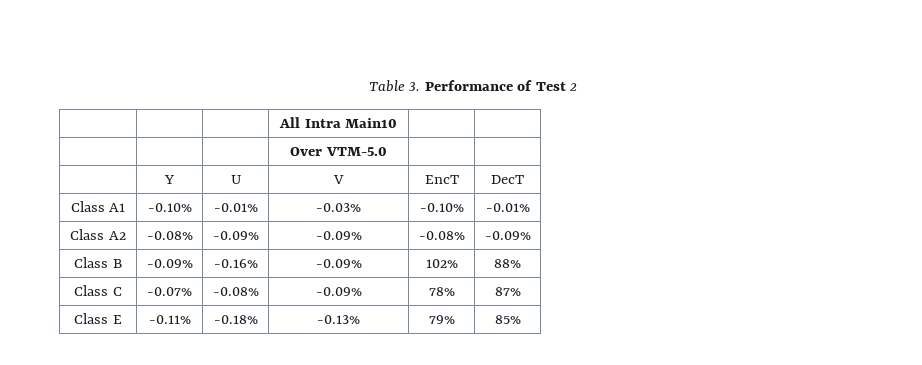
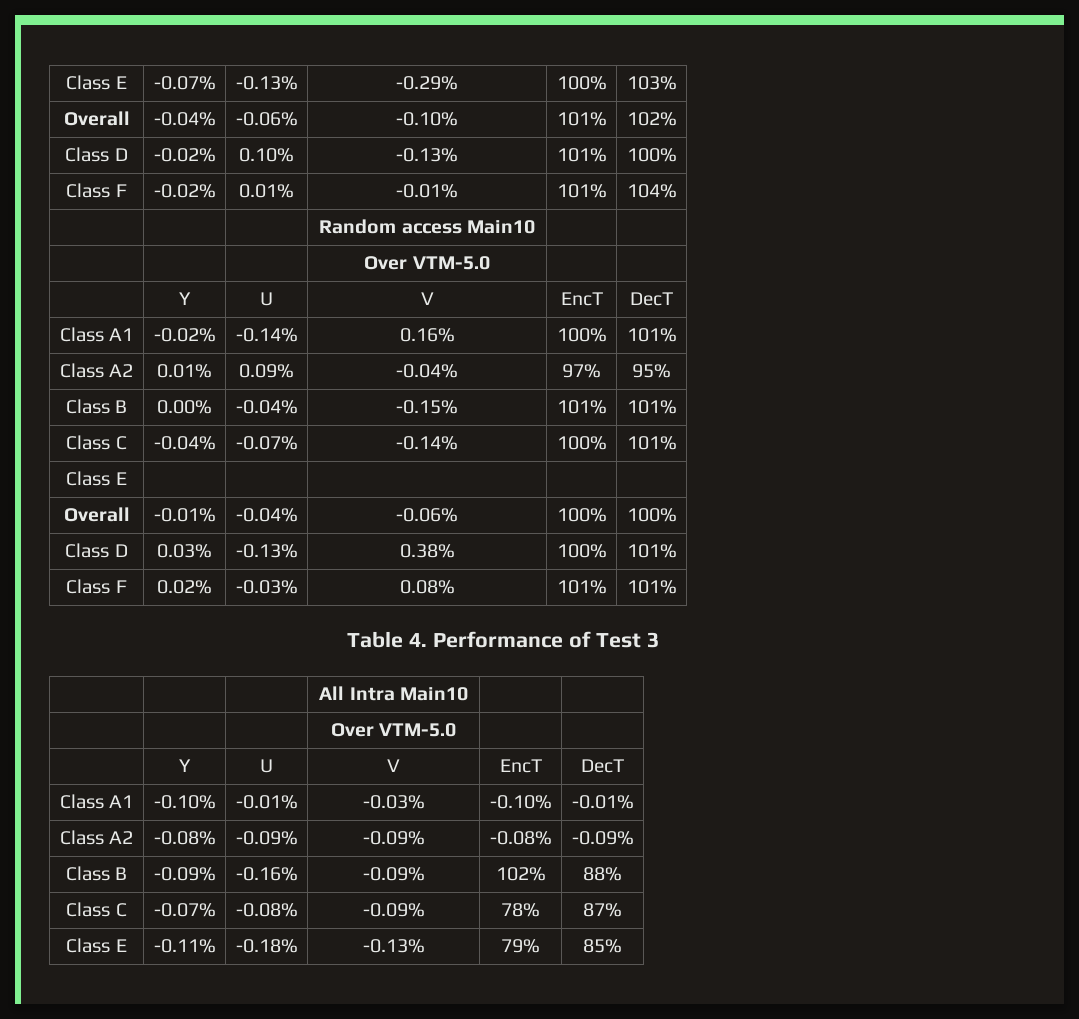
[368,80,421,92] Table 3. -> [66,75,127,90] [153,76,216,90] [235,76,298,90] [396,76,458,90] [556,76,607,90] [626,76,677,90] [63,111,130,126] [153,112,216,126] [235,112,298,126] [396,112,458,126] [556,112,607,126] [626,112,677,126] [65,147,128,162] [153,148,216,162] [239,148,294,162] [396,148,458,162] [556,148,607,162] [626,148,677,162] [66,183,127,198] [153,184,216,198] [239,184,294,198] [396,184,458,198] [556,184,607,198] [626,184,677,198] [319,219,535,234] [364,256,490,270] [179,292,191,305] [260,292,273,306] [420,292,434,305] [560,292,603,306] [630,292,673,306] [59,327,134,342] [153,328,216,342] [235,328,298,342] [399,328,455,342] [556,328,607,342] [626,328,677,342] [59,363,134,378] [157,364,212,378] [239,364,294,378] [396,364,458,378] [562,364,601,378] [632,364,671,378] [65,399,128,414] [157,400,212,414] [235,400,298,414] [396,400,458,414] [556,400,607,414] [626,400,677,414] [66,435,127,450] [153,436,216,450] [235,436,298,450] [396,436,458,450] [556,436,607,450] [626,436,677,450] [66,471,127,486] [63,507,130,522] [153,508,216,522] [235,508,298,522] [396,508,458,522] [556,508,607,522] [626,508,677,522] [65,543,128,558] [157,544,212,558] [235,544,298,558] [399,544,455,558] [556,544,607,558] [626,544,677,558] [66,579,127,594] [157,580,212,594] [235,580,298,594] [399,580,455,594] [556,580,607,594] [626,580,677,594] [347,631,428,648] Class E | -0.07% | -0.13% | -0.29% | 100% | 103% // Overall | -0.04% | -0.06% | -0.10% | 101% | 102% // Class D | -0.02% | 0.10% | -0.13% | 101% | 100% // Class F | -0.02% | 0.01% | -0.01% | 101% | 104% // | | | Random access Main10 | | // | | | Over VTM-5.0 | | // | Y | U | V | EncT | DecT // Class A1 | -0.02% | -0.14% | 0.16% | 100% | 101% // Class A2 | 0.01% | 0.09% | -0.04% | 97% | 95% // Class B | 0.00% | -0.04% | -0.15% | 101% | 101% // Class C | -0.04% | -0.07% | -0.14% | 100% | 101% // Class E | | | | | // Overall | -0.01% | -0.04% | -0.06% | 100% | 100% // Class D | 0.03% | -0.13% | 0.38% | 100% | 101% // Class F | 0.02% | -0.03% | 0.08% | 101% | 101% // Table 4.
[569,83,578,92] 2 -> [646,632,659,648] 3

